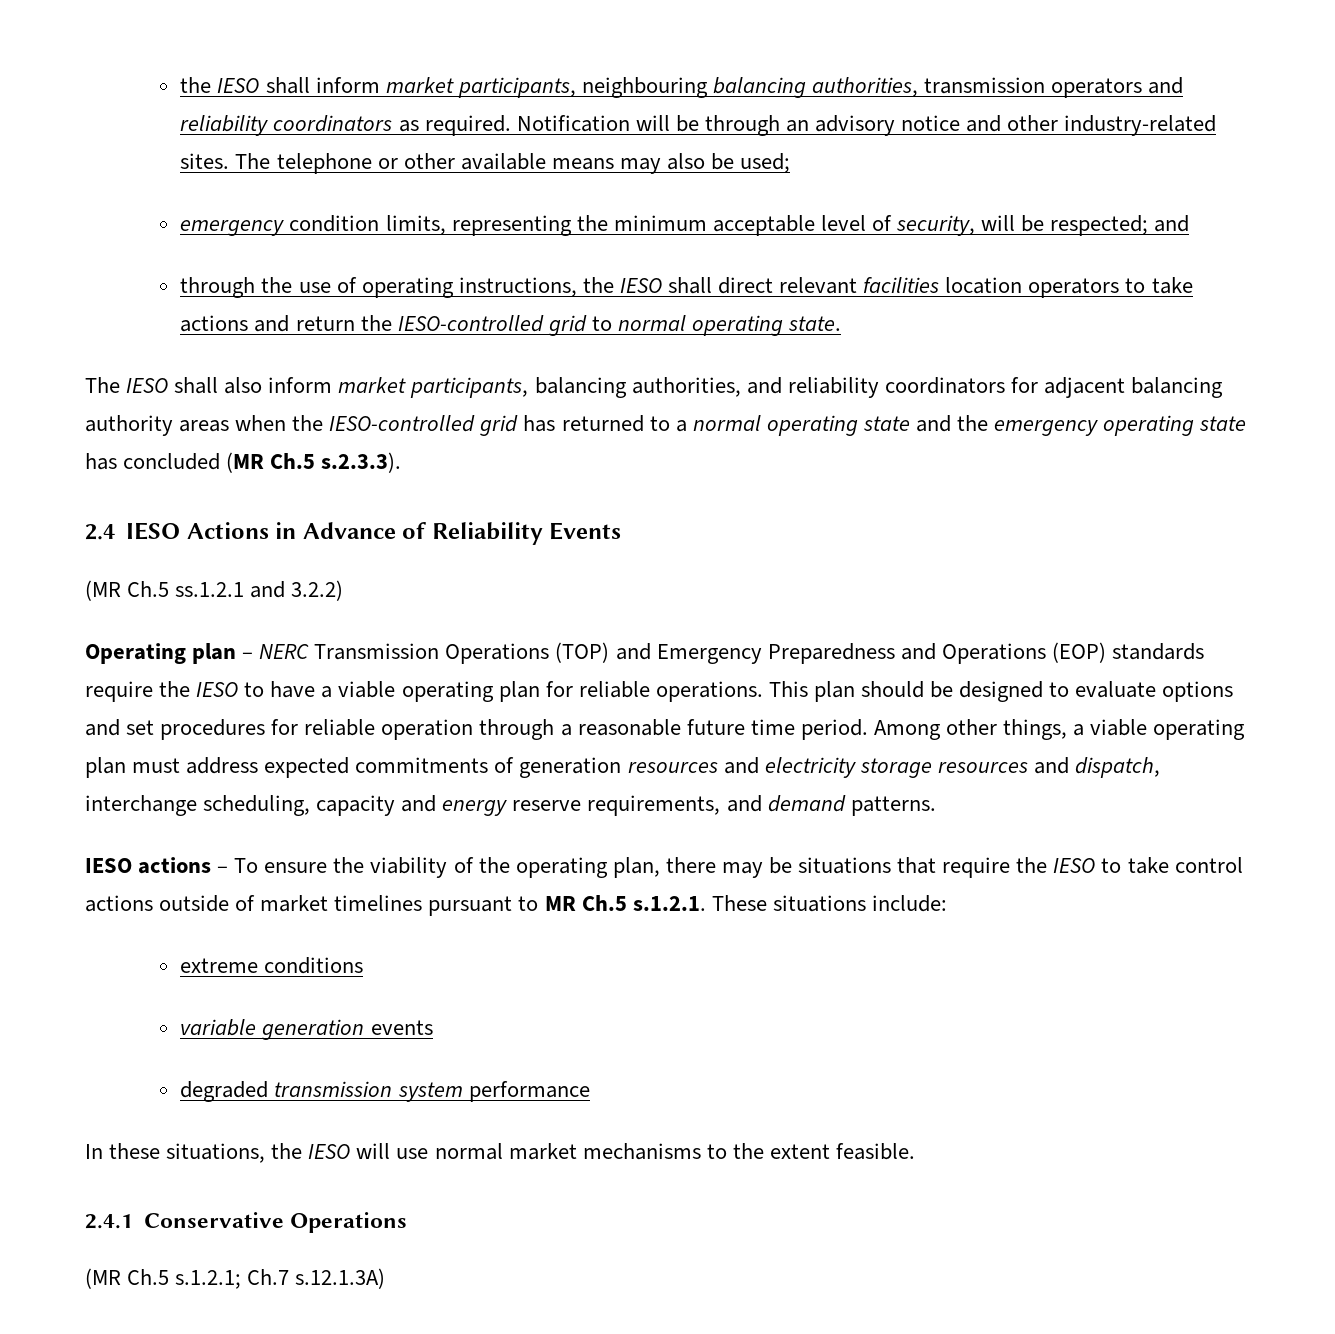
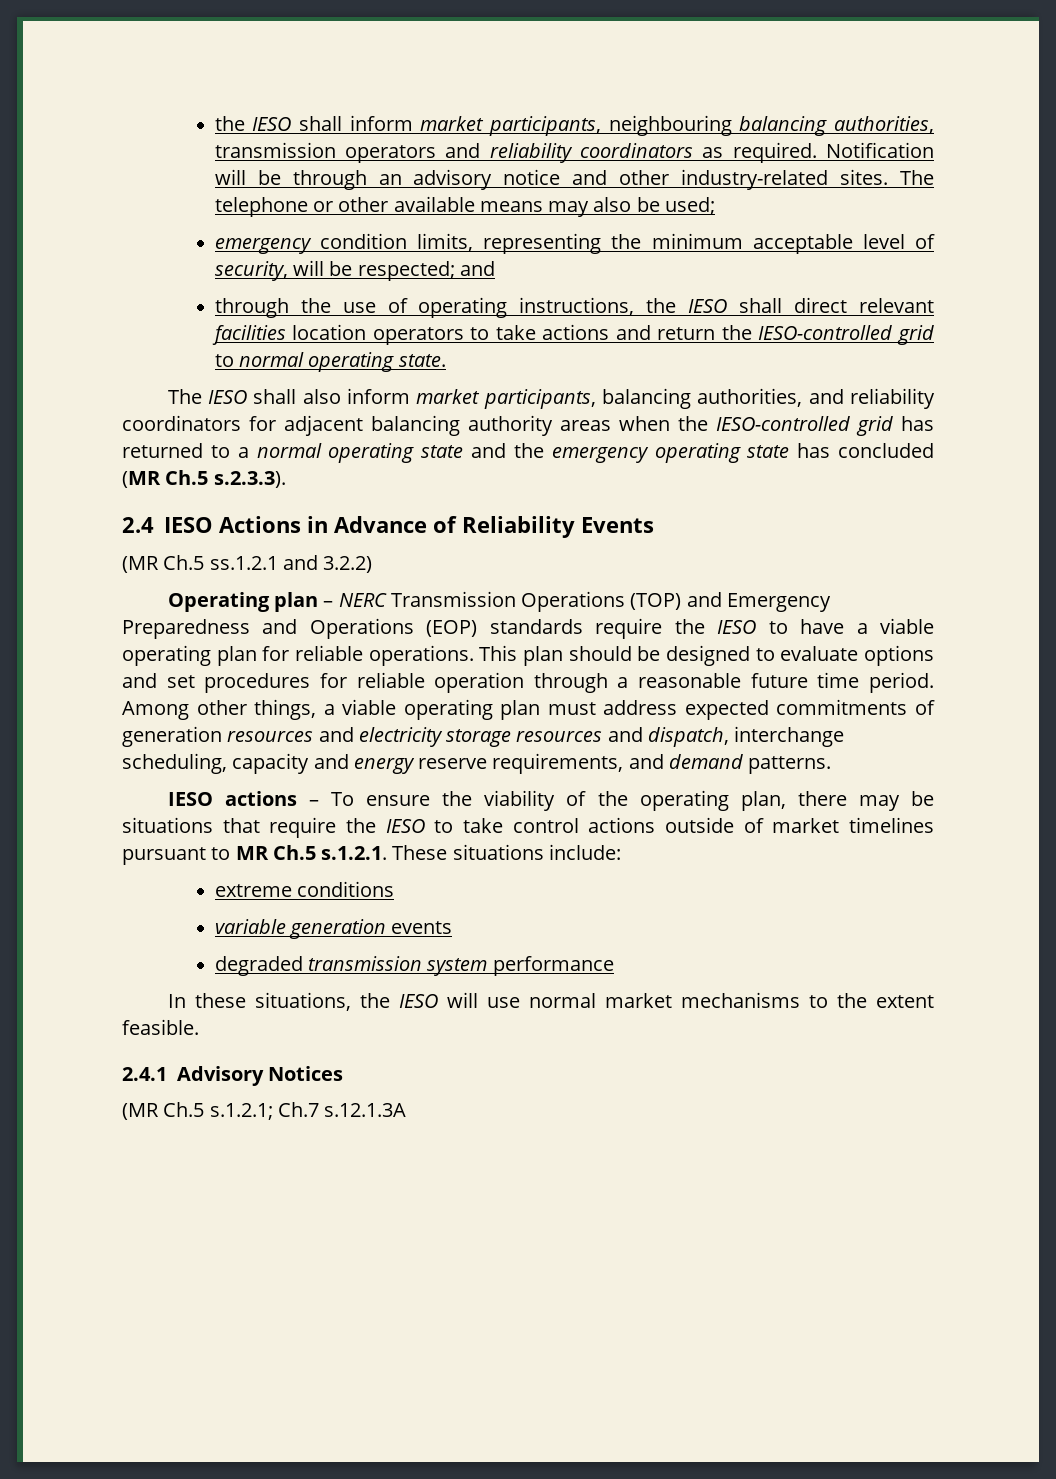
[144,1212,408,1233] Conservative Operations -> [176,1066,344,1086] Advisory Notices
[295,1268,386,1289] s.12.1.3A) -> [324,1103,407,1117] s.12.1.3A

